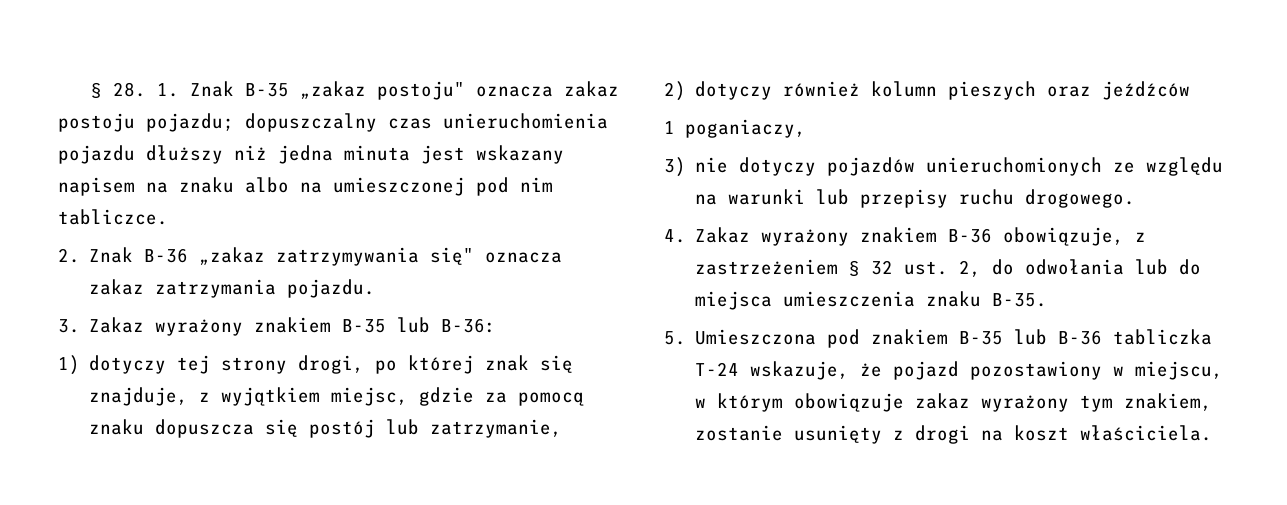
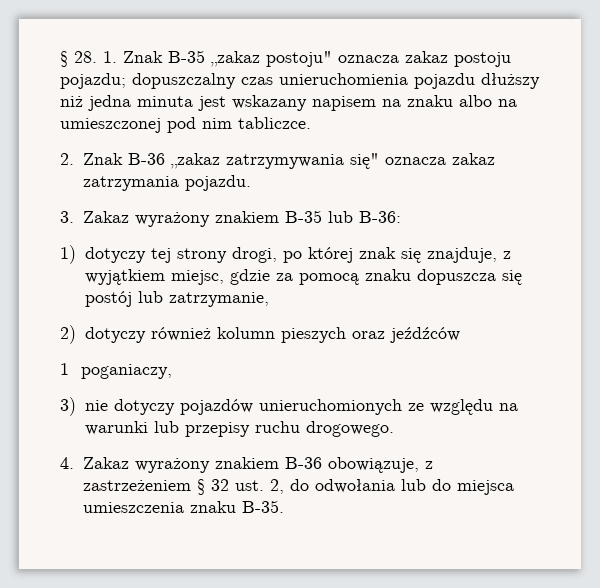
[664,329,1213,348] [695,361,1224,380] [695,393,1213,412] [695,425,1213,444] // 5. Umieszczona pod znakiem B-35 lub B-36 tabliczka T-24 wskazuje, że pojazd pozostawiony w miejscu, w którym obowiązuje zakaz wyrażony tym znakiem, zostanie usunięty z drogi na koszt właściciela. -> (284, 506) none

